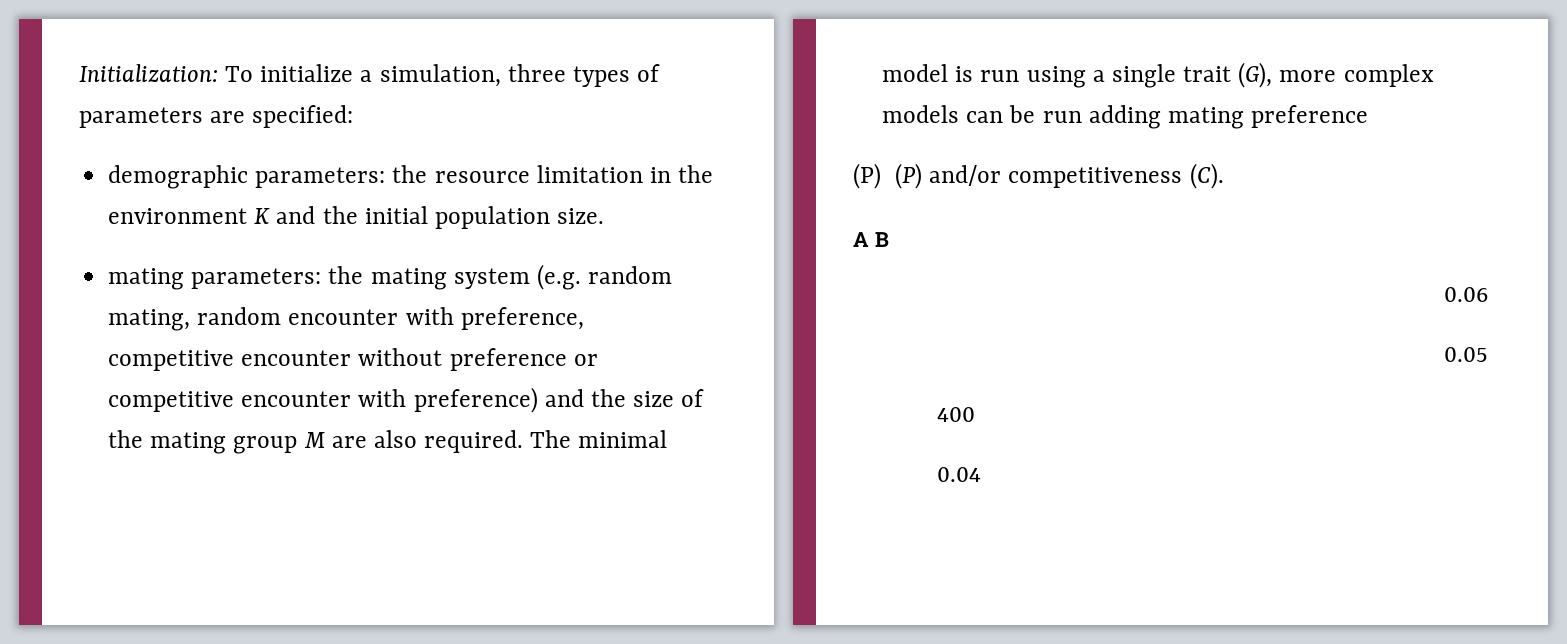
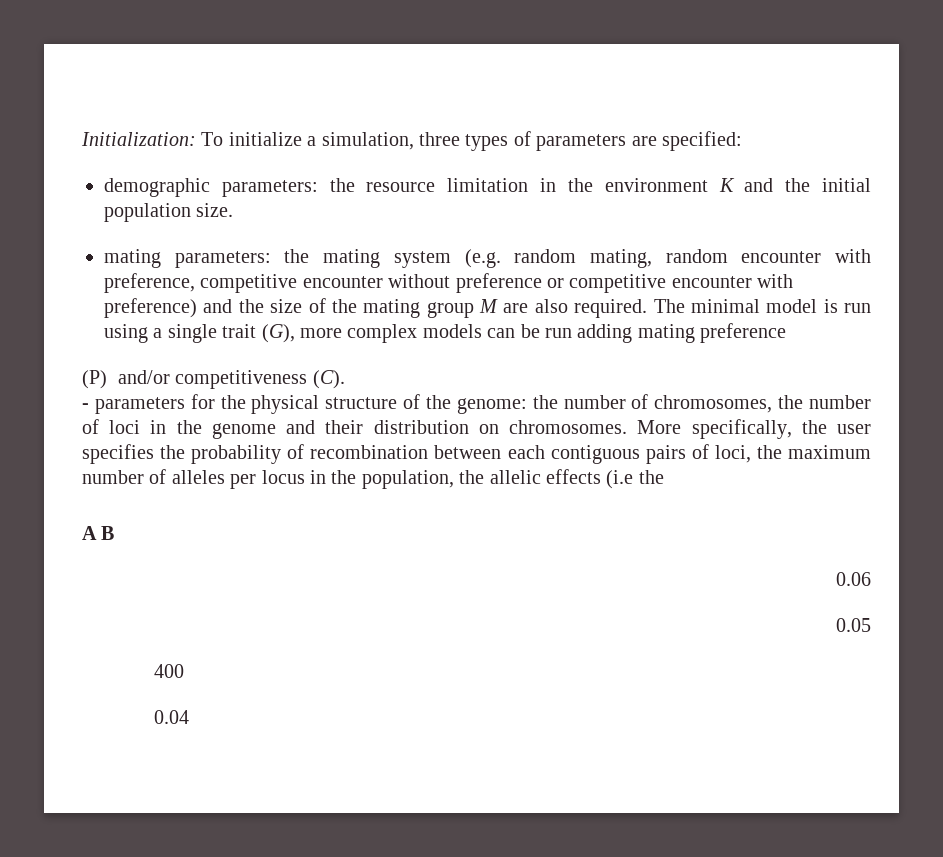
[895,163,923,189] (P) -> (107, 379) none
(1224, 176) none -> [82,394,871,414] [82,419,872,439] [82,444,872,464] [82,469,664,489] // - parameters for the physical structure of the genome: the number of chromosomes, the number of loci in the genome and their distribution on chromosomes. More specifically, the user specifies the probability of recombination between each contiguous pairs of loci, the maximum number of alleles per locus in the population, the allelic effects (i.e the

